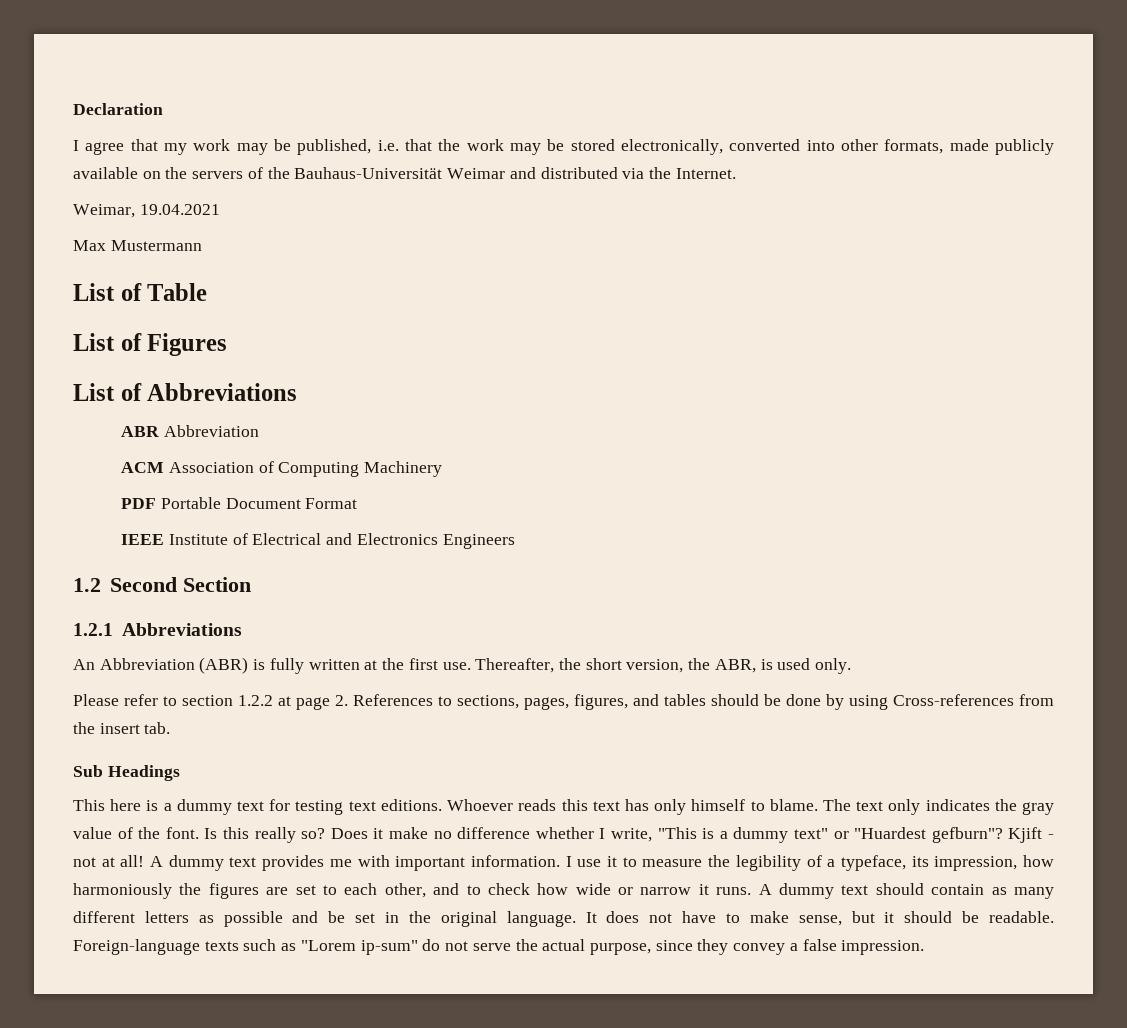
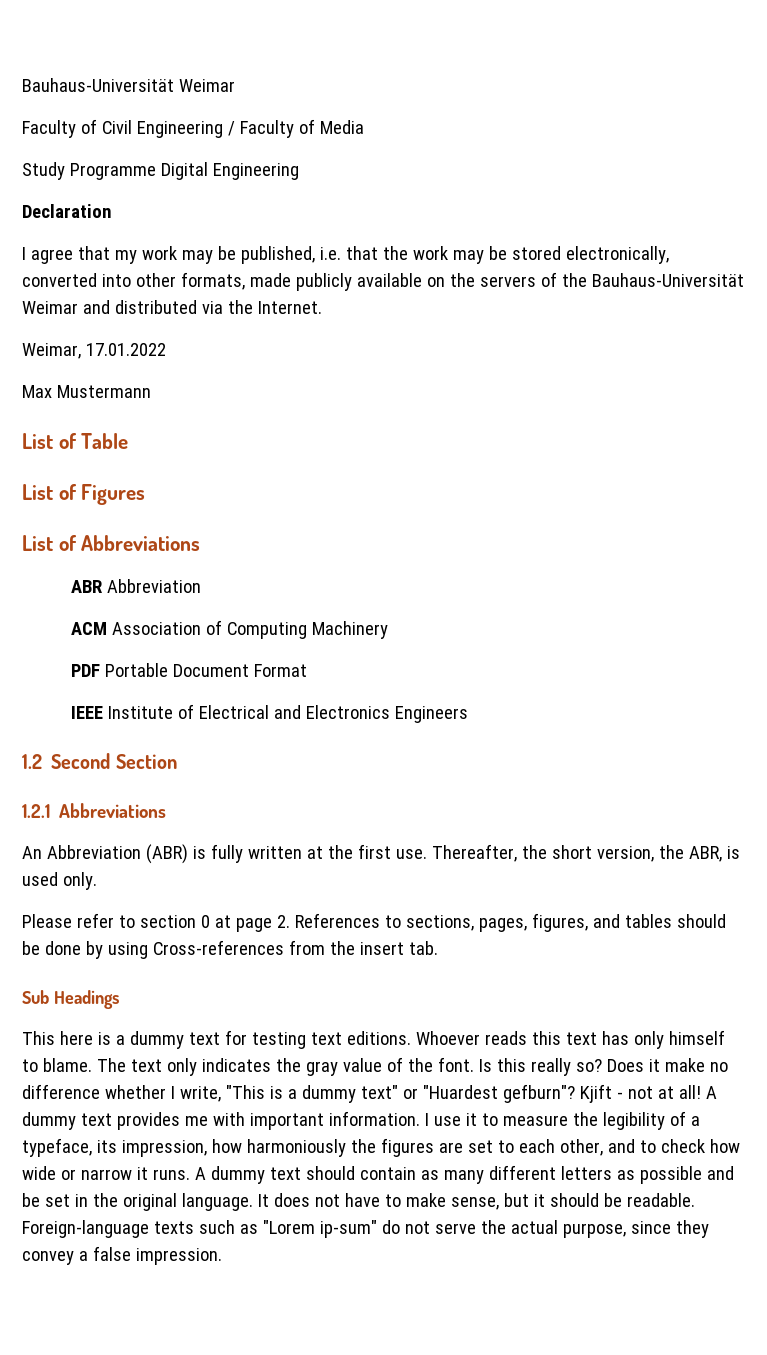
(73, 109) none -> [22,78,235,92] [22,119,364,138] [22,162,299,180] Bauhaus-Universität Weimar // Faculty of Civil Engineering / Faculty of Media // Study Programme Digital Engineering //
[139,204,220,215] 19.04.2021 -> [85,343,166,356] 17.01.2022
[238,695,273,706] 1.2.2 -> [200,915,210,928] 0

